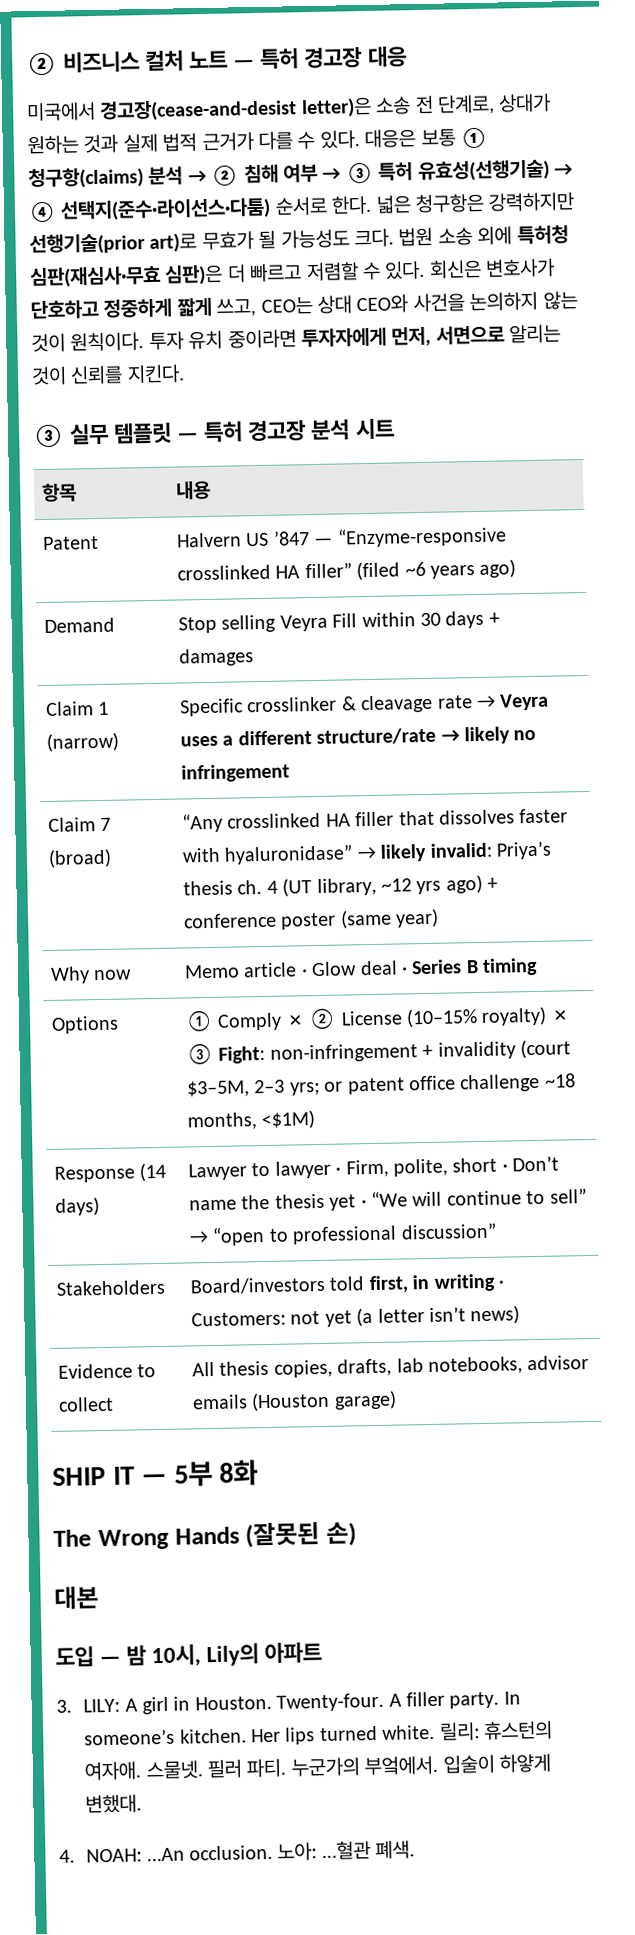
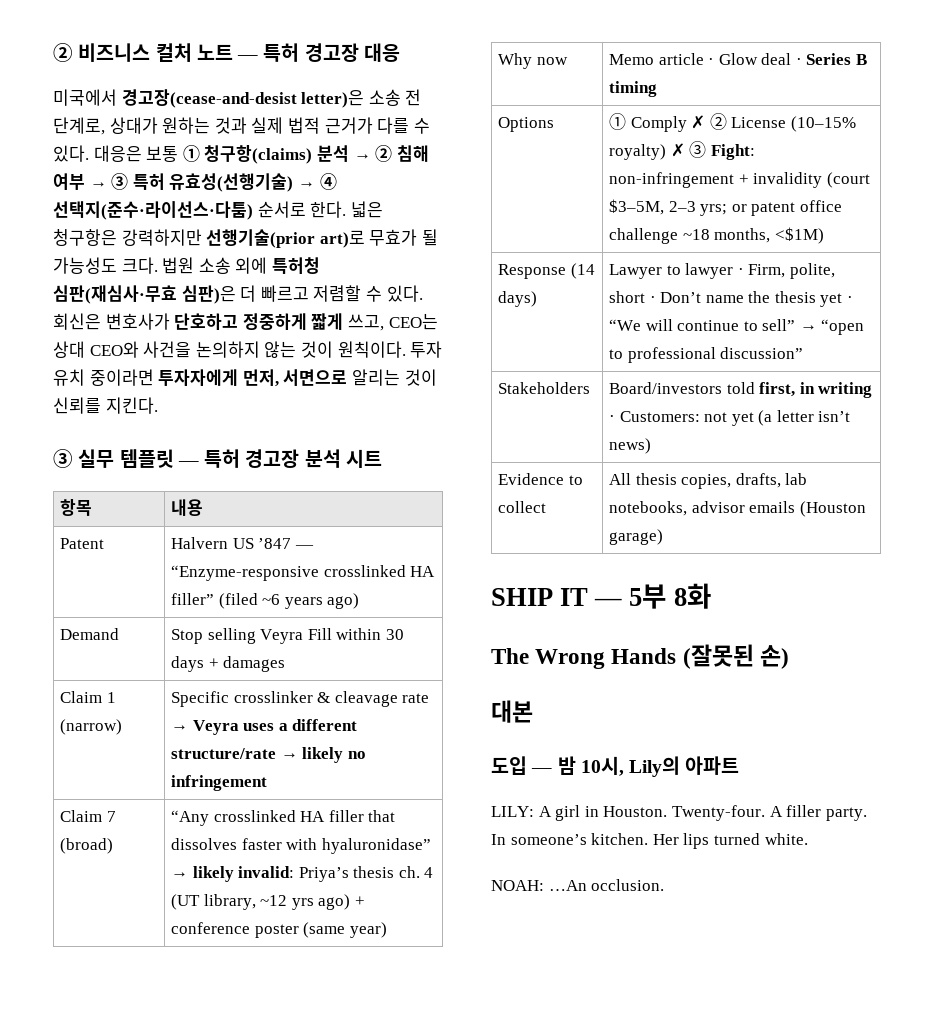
[56,1699,72,1713] 3. -> (740, 765) none
[438,1720,553,1741] [84,1753,551,1781] [85,1794,143,1814] [59,1840,416,1863] 릴리: 휴스턴의 여자애. 스물넷. 필러 파티. 누군가의 부엌에서. 입술이 하얗게 변했대. // 4. NOAH: …An occlusion. 노아: …혈관 폐색. -> [491,879,665,891] // NOAH: …An occlusion.

